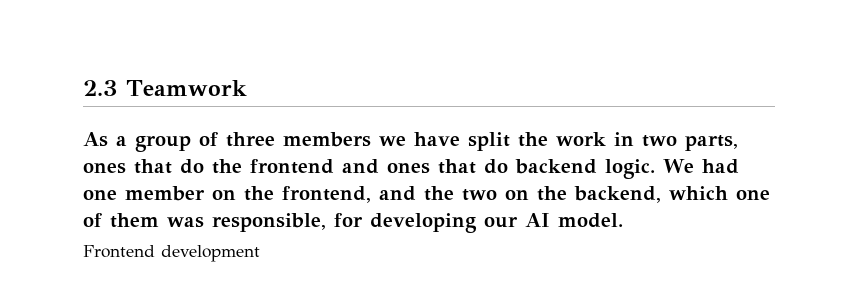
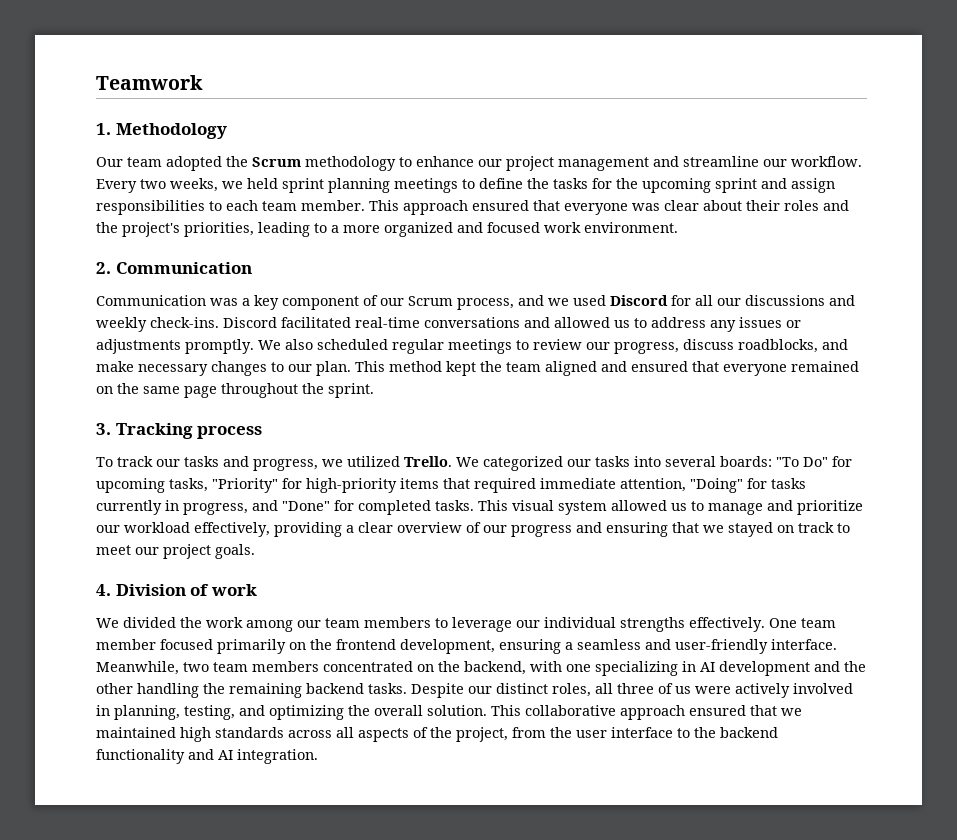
[83,80,117,96] 2.3 -> (96, 82) none
[83,132,738,152] [83,159,739,179] [83,186,770,203] [83,213,623,233] [83,245,260,262] As a group of three members we have split the work in two parts, ones that do the frontend and ones that do backend logic. We had one member on the frontend, and the two on the backend, which one of them was responsible, for developing our AI model. // Frontend development -> [96,123,227,139] [96,156,862,171] [96,178,835,193] [96,200,849,215] [96,222,678,237] [96,262,252,274] [96,295,855,310] [96,317,801,332] [96,339,848,354] [96,361,859,376] [96,383,374,398] [96,423,263,439] [96,456,852,471] [96,478,806,493] [96,500,863,515] [96,522,850,537] [96,544,255,559] [96,584,257,596] [96,617,836,632] [96,639,837,654] [96,661,866,676] [96,683,853,698] [96,705,802,720] [96,727,778,742] [96,749,318,764] 1. Methodology // Our team adopted the Scrum methodology to enhance our project management and streamline our workflow. Every two weeks, we held sprint planning meetings to define the tasks for the upcoming sprint and assign responsibilities to each team member. This approach ensured that everyone was clear about their roles and the project's priorities, leading to a more organized and focused work environment. // 2. Communication // Communication was a key component of our Scrum process, and we used Discord for all our discussions and weekly check-ins. Discord facilitated real-time conversations and allowed us to address any issues or adjustments promptly. We also scheduled regular meetings to review our progress, discuss roadblocks, and make necessary changes to our plan. This method kept the team aligned and ensured that everyone remained on the same page throughout the sprint. // 3. Tracking process // To track our tasks and progress, we utilized Trello. We categorized our tasks into several boards: "To Do" for upcoming tasks, "Priority" for high-priority items that required immediate attention, "Doing" for tasks currently in progress, and "Done" for completed tasks. This visual system allowed us to manage and prioritize our workload effectively, providing a clear overview of our progress and ensuring that we stayed on track to meet our project goals. // 4. Division of work // We divided the work among our team members to leverage our individual strengths effectively. One team member focused primarily on the frontend development, ensuring a seamless and user-friendly interface. Meanwhile, two team members concentrated on the backend, with one specializing in AI development and the other handling the remaining backend tasks. Despite our distinct roles, all three of us were actively involved in planning, testing, and optimizing the overall solution. This collaborative approach ensured that we maintained high standards across all aspects of the project, from the user interface to the backend functionality and AI integration.

